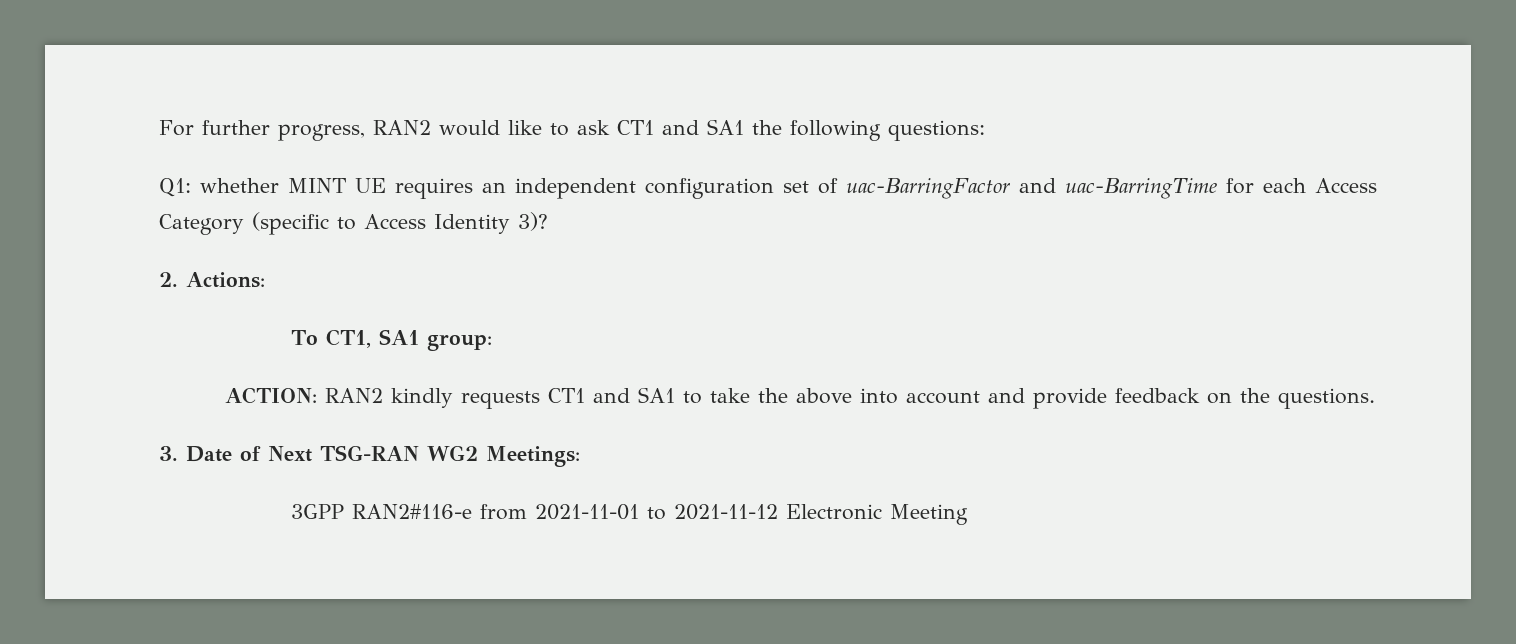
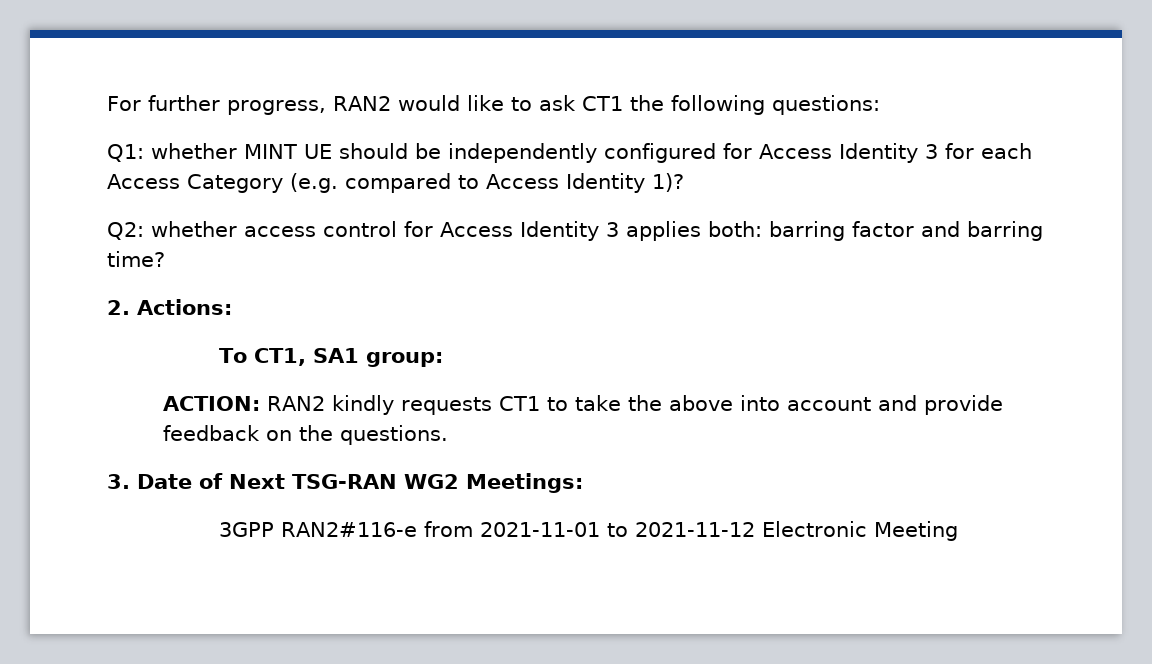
[662,119,744,135] and SA1 -> (623, 103) none
[395,178,1217,199] requires an independent configuration set of uac-BarringFactor and uac-BarringTime -> [339,143,938,163] should be independently configured for Access Identity 3
[252,212,329,235] (specific -> [290,173,451,193] (e.g. compared
[518,212,548,231] 3)? -> [652,173,684,192] [107,221,1043,241] [107,251,165,267] 1)? // Q2: whether access control for Access Identity 3 applies both: barring factor and barring time?
[592,387,675,403] and SA1 -> (541, 403) none

